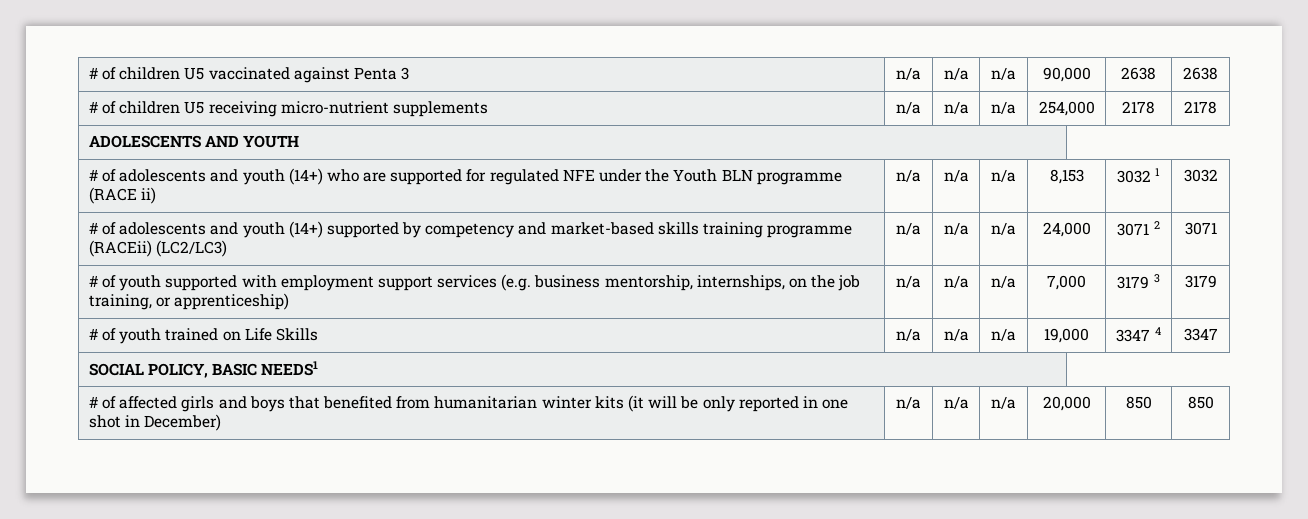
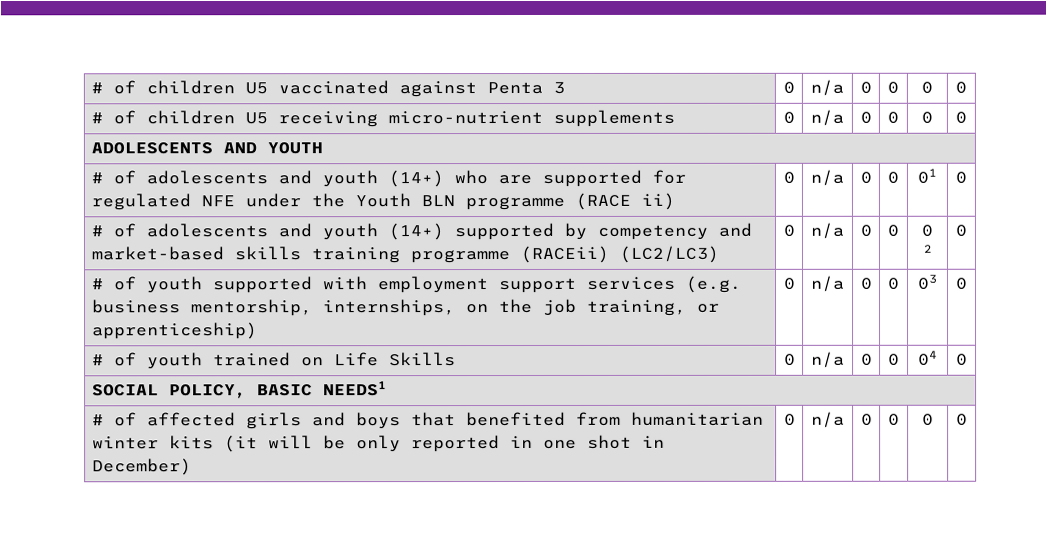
[896,67,921,80] [943,67,969,80] [991,67,1016,80] [1042,67,1091,82] [1121,67,1156,80] [1183,67,1218,80] n/a | n/a | n/a | 90,000 | 2638 | 2638 -> [782,81,795,94] [810,79,844,96] [859,81,872,94] [887,81,899,94] [921,81,933,94] [955,81,967,94] 0 | n/a | 0 | 0 | 0 | 0
[896,101,921,114] [943,101,969,114] [991,101,1016,114] [1038,101,1095,116] [1122,101,1155,114] [1184,101,1217,114] n/a | n/a | n/a | 254,000 | 2178 | 2178 -> [782,111,795,124] [810,109,844,126] [859,111,872,124] [887,111,899,124] [921,111,933,124] [955,111,967,124] 0 | n/a | 0 | 0 | 0 | 0
[896,169,921,182] [943,169,969,182] [991,169,1016,182] [1049,169,1084,184] [1116,168,1161,183] [1183,169,1218,182] n/a | n/a | n/a | 8,153 | 3032 1 | 3032 -> [782,171,795,184] [810,169,844,186] [859,171,872,184] [887,171,899,184] [917,168,937,184] [955,171,967,184] 0 | n/a | 0 | 0 | 01 | 0
[896,222,921,235] [943,222,969,235] [991,222,1016,235] [1042,222,1091,237] [1117,223,1150,236] n/a | n/a | n/a | 24,000 | 3071 -> [782,224,795,237] [810,222,844,239] [859,224,872,237] [887,224,899,237] [921,224,933,237] 0 | n/a | 0 | 0 | 0
[1184,222,1217,235] 3071 -> [955,224,967,237] 0
[896,275,921,288] [943,275,969,288] [991,275,1016,288] [1047,275,1086,290] [1117,274,1160,289] [1184,275,1217,288] n/a | n/a | n/a | 7,000 | 3179 3 | 3179 -> [783,277,796,290] [811,275,845,292] [860,277,873,290] [888,277,900,290] [918,274,938,290] [956,277,968,290] 0 | n/a | 0 | 0 | 03 | 0
[896,328,921,341] [943,328,969,341] [991,328,1016,341] [1044,328,1089,343] [1116,327,1161,342] [1183,328,1218,341] n/a | n/a | n/a | 19,000 | 3347 4 | 3347 -> [783,353,796,366] [811,351,845,368] [860,353,873,366] [888,353,900,366] [918,350,938,366] [956,353,968,366] 0 | n/a | 0 | 0 | 04 | 0
[896,396,921,409] [943,396,969,409] [991,396,1016,409] [1042,396,1091,411] [1125,396,1152,409] [1187,396,1214,409] n/a | n/a | n/a | 20,000 | 850 | 850 -> [783,413,796,426] [811,411,845,428] [860,413,873,426] [888,413,900,426] [922,413,934,426] [956,413,968,426] 0 | n/a | 0 | 0 | 0 | 0

